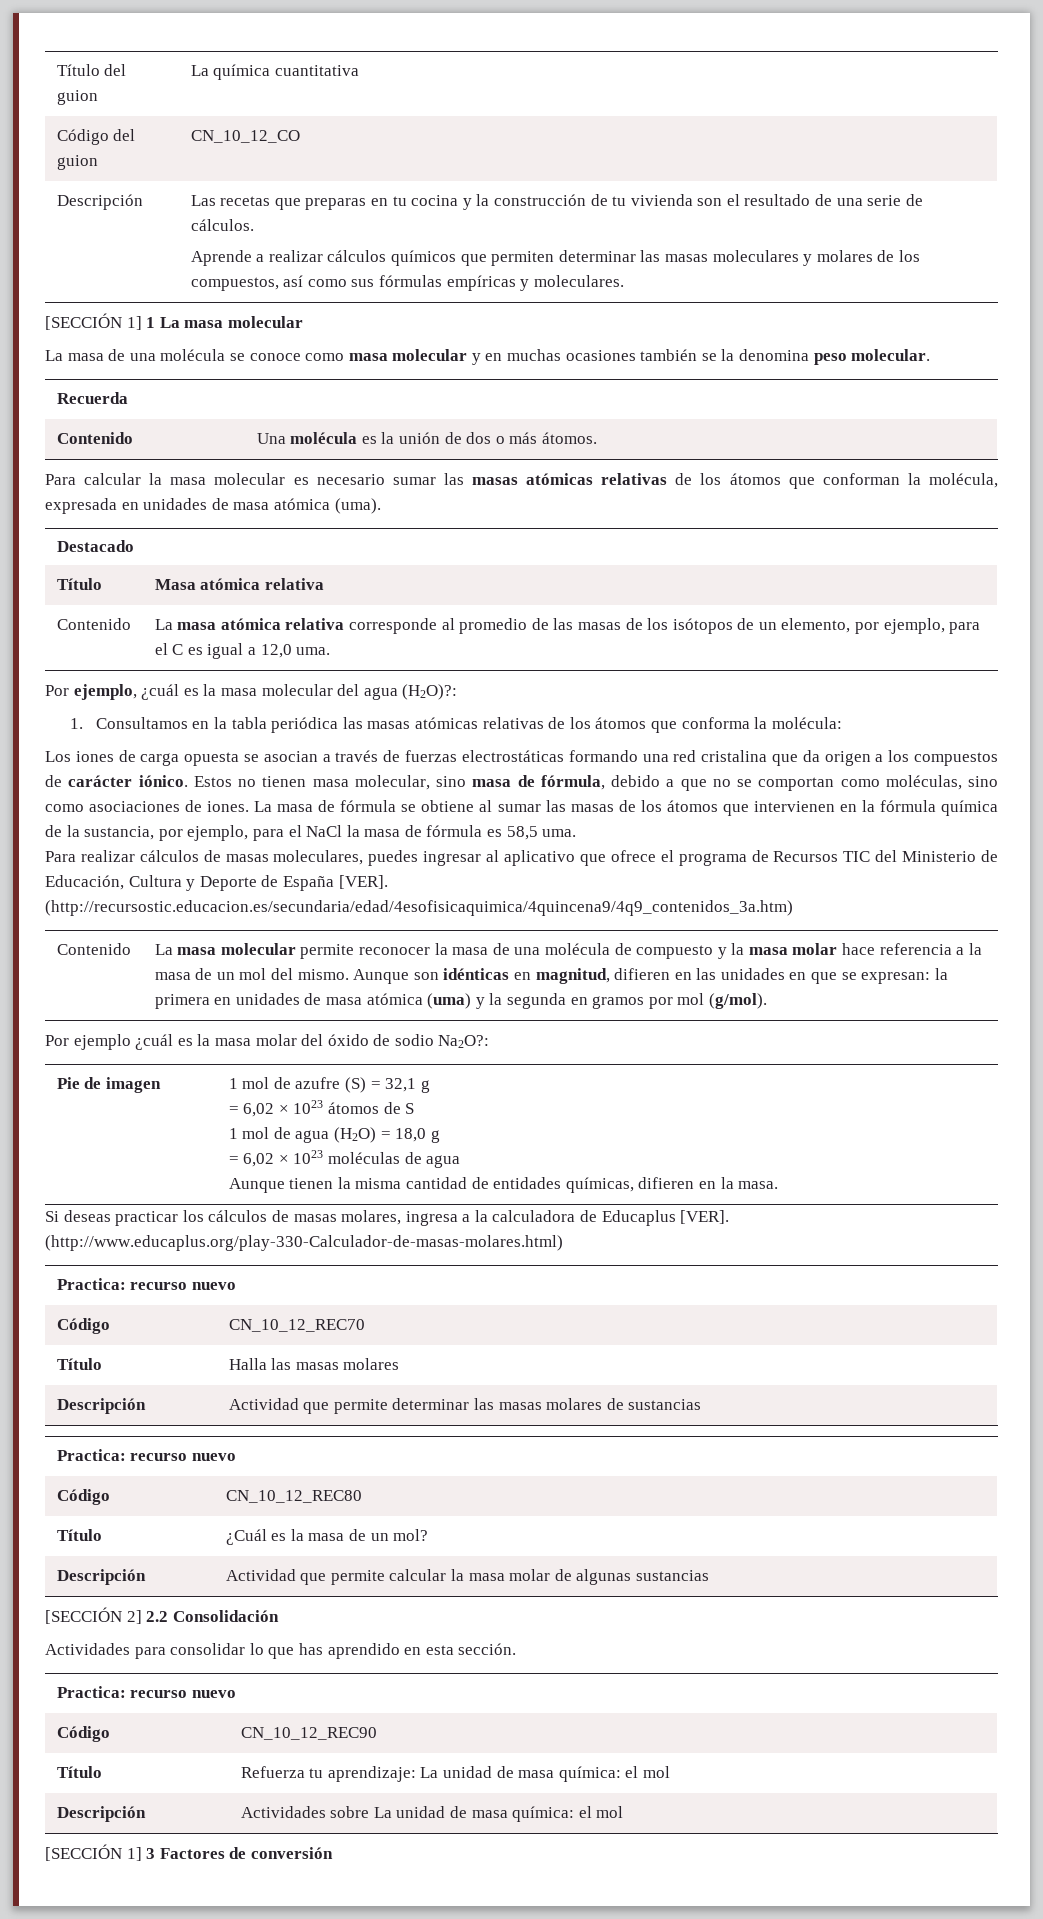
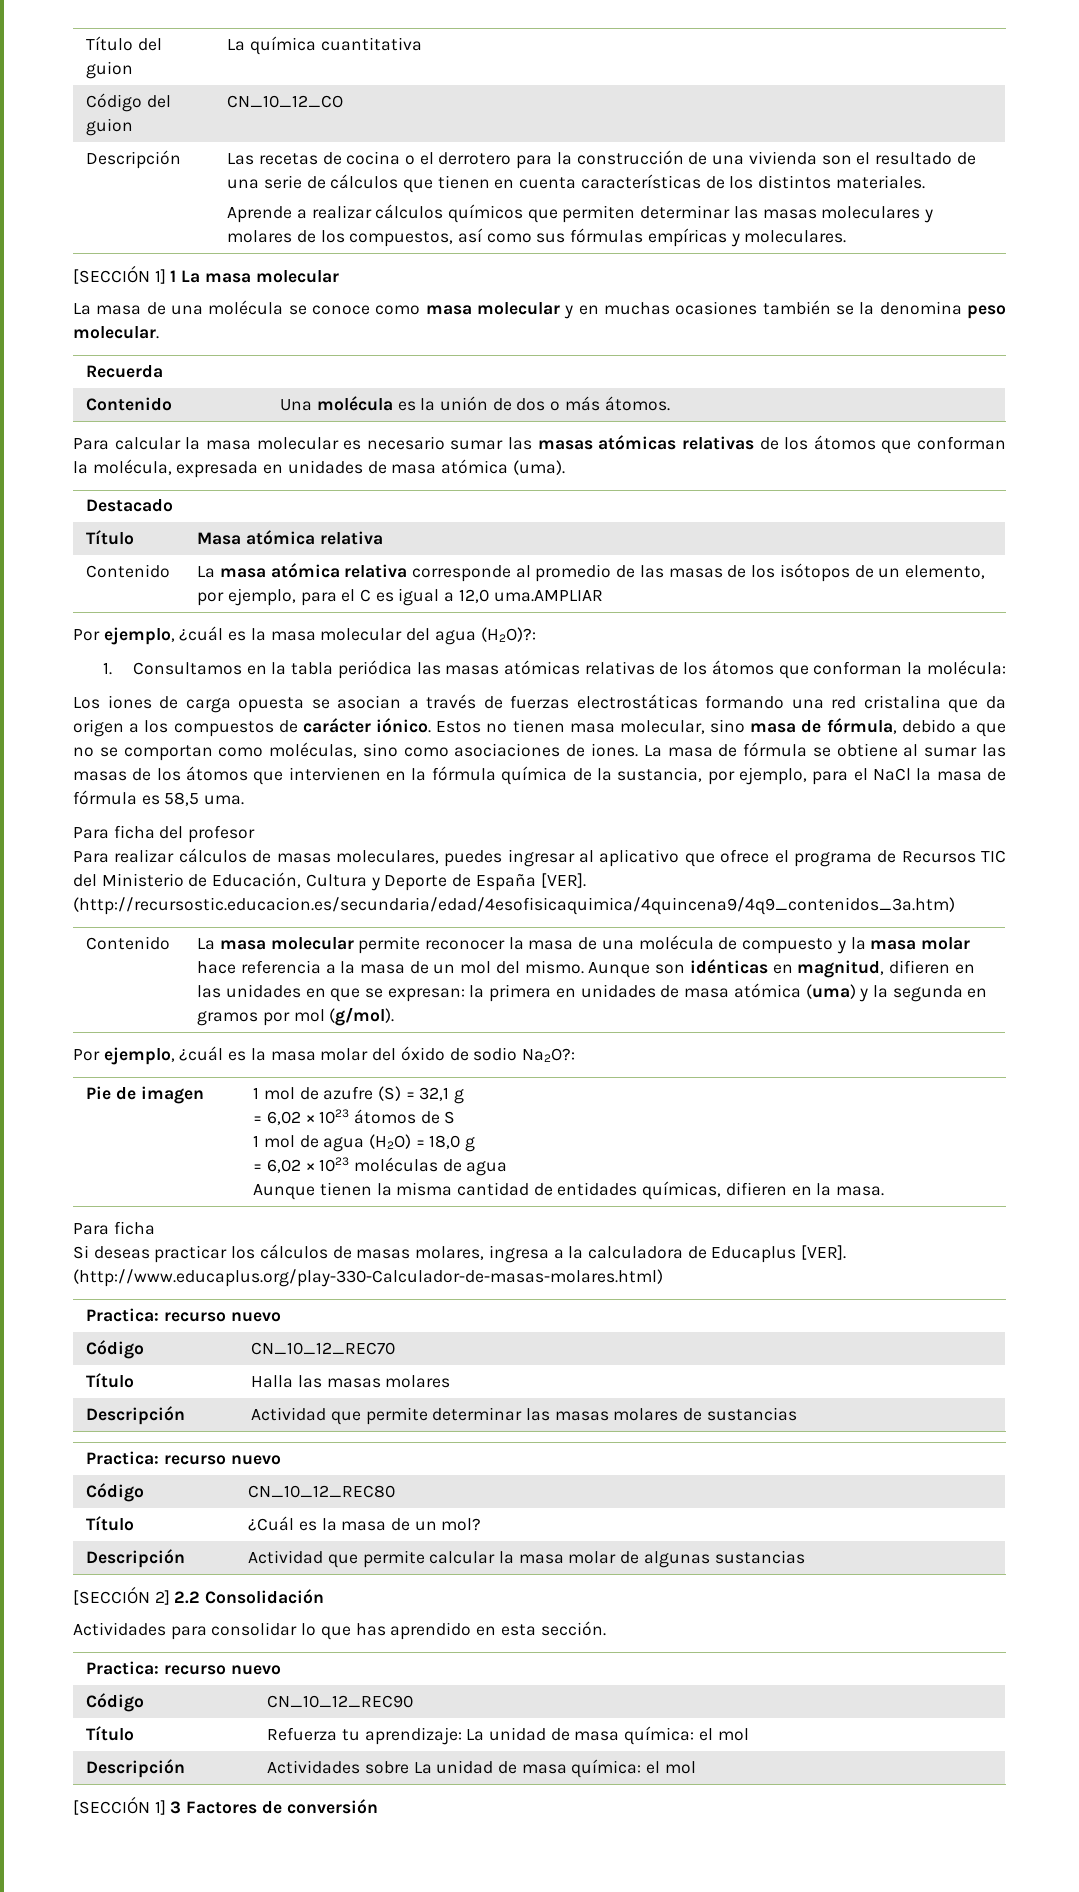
[274,195,472,210] que preparas en tu cocina y -> [322,151,553,169] de cocina o el derrotero para
[612,196,627,206] tu -> [712,155,745,165] una
[190,219,254,231] cálculos. -> [330,174,925,193] cálculos que tienen en cuenta características de los distintos materiales.
[296,647,331,655] uma. -> [493,590,603,602] uma.AMPLIAR
[681,717,750,729] conforma -> [813,661,903,675] conforman
(577, 833) none -> [73,825,256,843] // Para ficha del profesor
[73,1034,131,1050] ejemplo -> [103,1047,175,1065] ejemplo,
(779, 1185) none -> [73,1221,155,1235] // Para ficha

